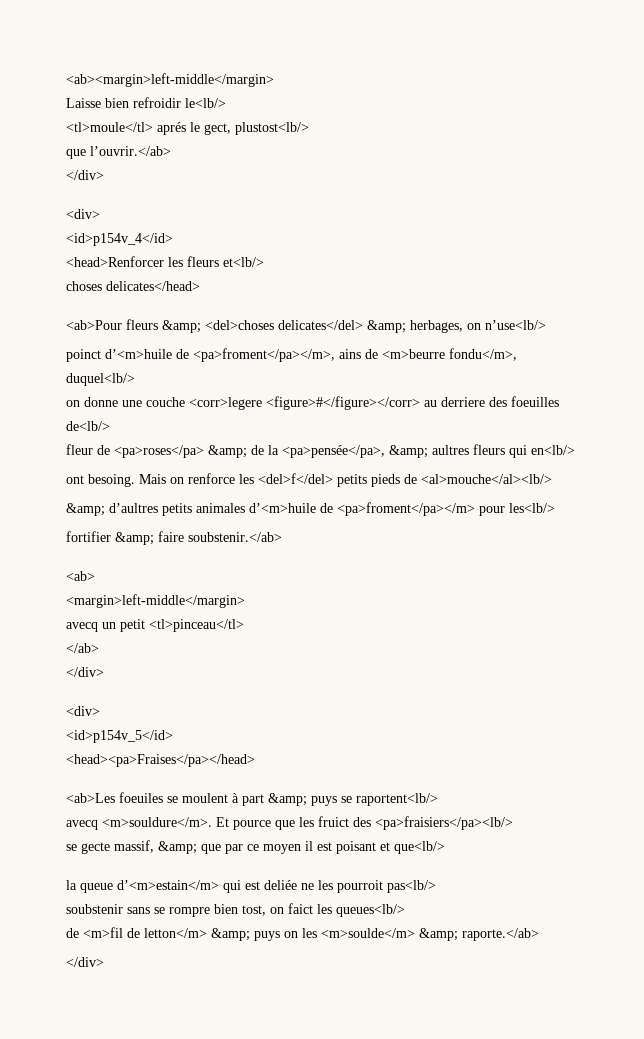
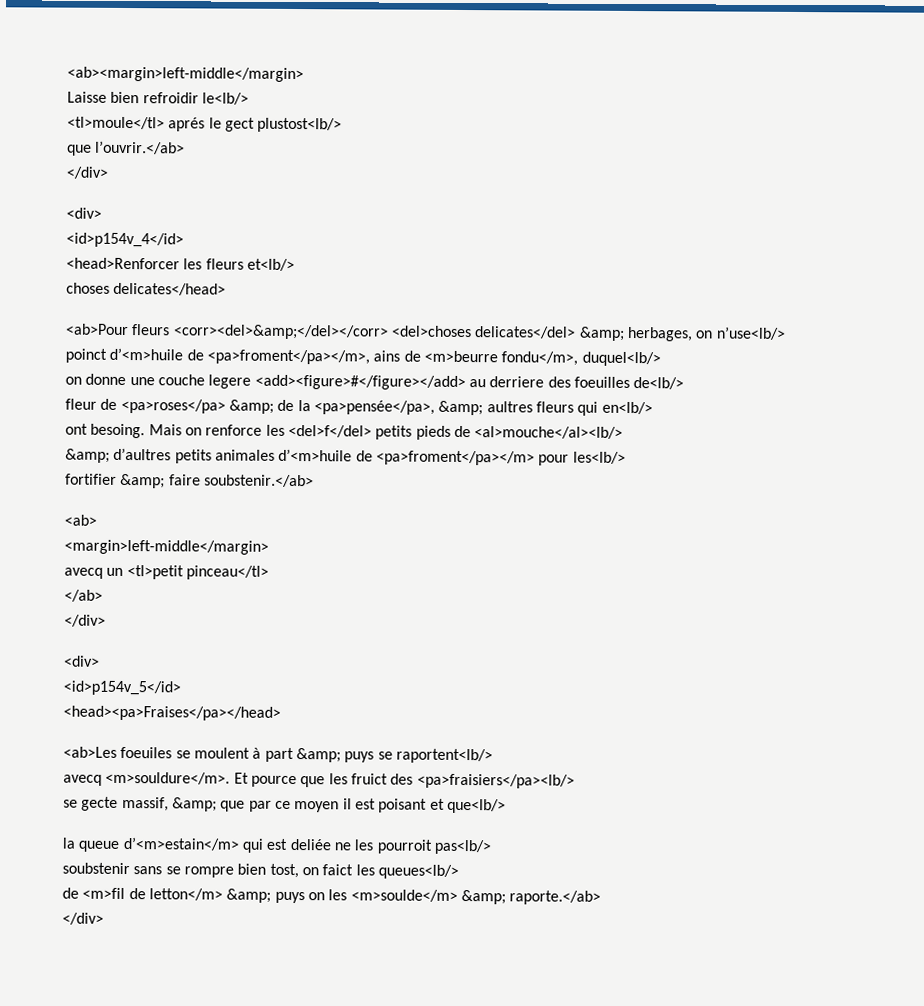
[204,123,231,135] gect, -> [224,117,255,132] gect
[162,320,201,333] &amp; -> [172,324,389,340] <corr><del>&amp;</del></corr>
[189,396,420,410] <corr>legere <figure>#</figure></corr> -> [208,374,466,391] legere <add><figure>#</figure></add>
[120,619,244,632] petit <tl>pinceau</tl> -> [126,565,269,580] <tl>petit pinceau</tl>

